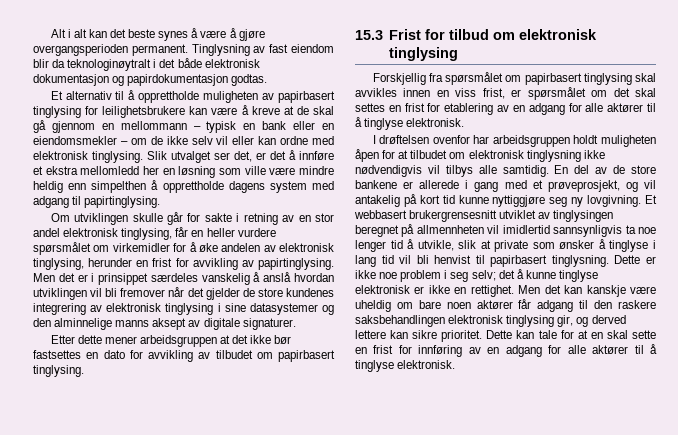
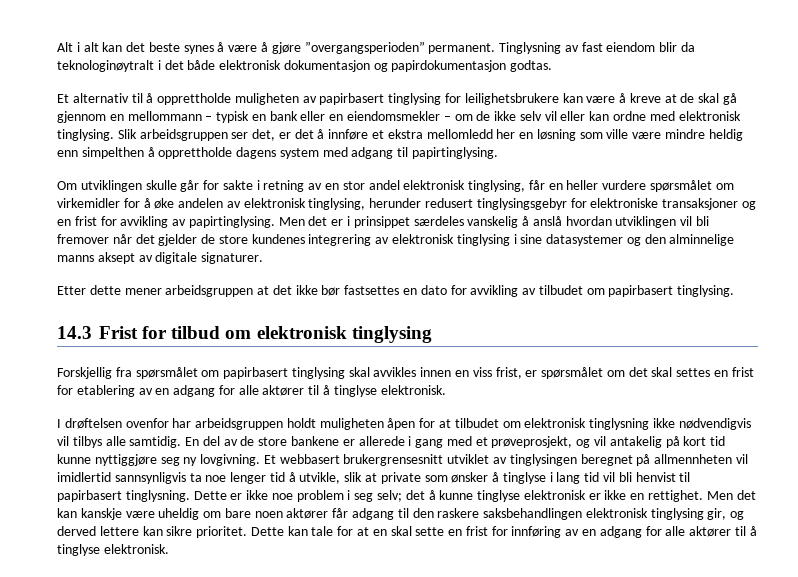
[33,44,128,56] overgangsperioden -> [304,41,425,54] ”overgangsperioden”
[171,151,211,163] utvalget -> [139,129,228,141] arbeidsgruppen
(133, 262) none -> [425,198,756,210] redusert tinglysingsgebyr for elektroniske transaksjoner og
[355,30,383,40] 15.3 -> [57,326,92,339] 14.3

